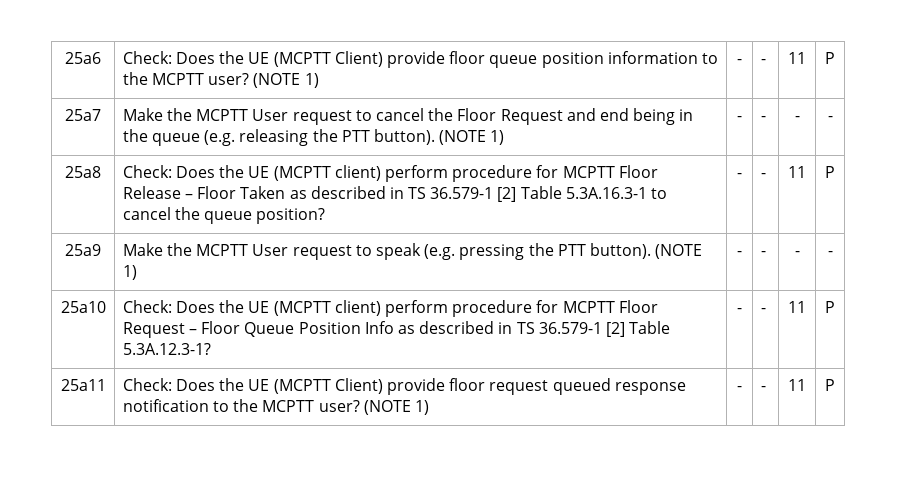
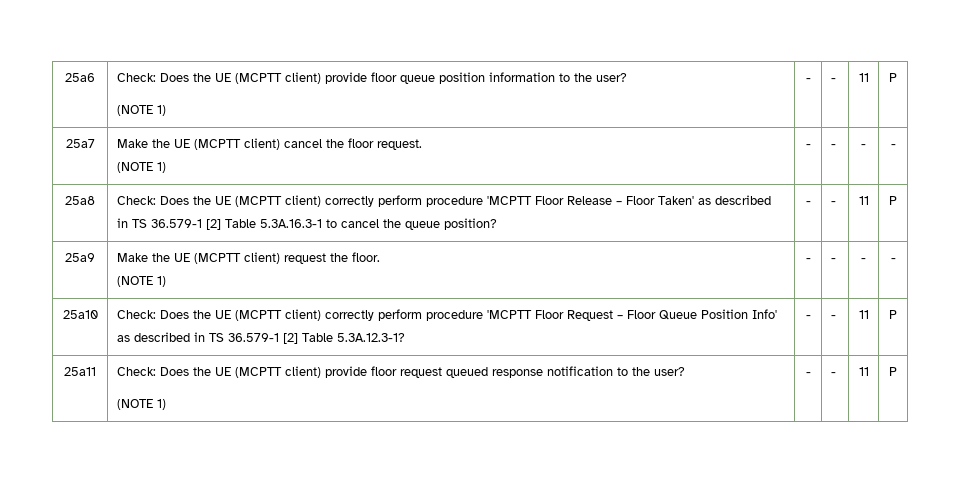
[334,51,383,67] Client) -> [284,72,321,84] client)
[152,73,250,85] MCPTT user? -> [595,73,627,82] user? //
[196,108,694,125] [122,129,435,146] MCPTT User request to cancel the Floor Request and end being in the queue (e.g. releasing the PTT button). -> [173,138,422,150] UE (MCPTT client) cancel the floor request. //
[384,165,615,182] perform procedure for MCPTT -> [324,195,532,207] correctly perform procedure 'MCPTT
[240,186,286,199] Taken -> [657,196,694,205] Taken'
[196,243,651,260] MCPTT User request to speak (e.g. pressing the PTT button). -> [173,252,380,264] UE (MCPTT client) request the floor. //
[384,300,615,317] perform procedure for MCPTT -> [324,309,532,321] correctly perform procedure 'MCPTT
[364,321,394,334] Info -> [751,309,777,319] Info'
[334,378,383,394] Client) -> [284,366,321,378] client)
[262,400,360,412] MCPTT user? -> [653,367,685,376] user? //

